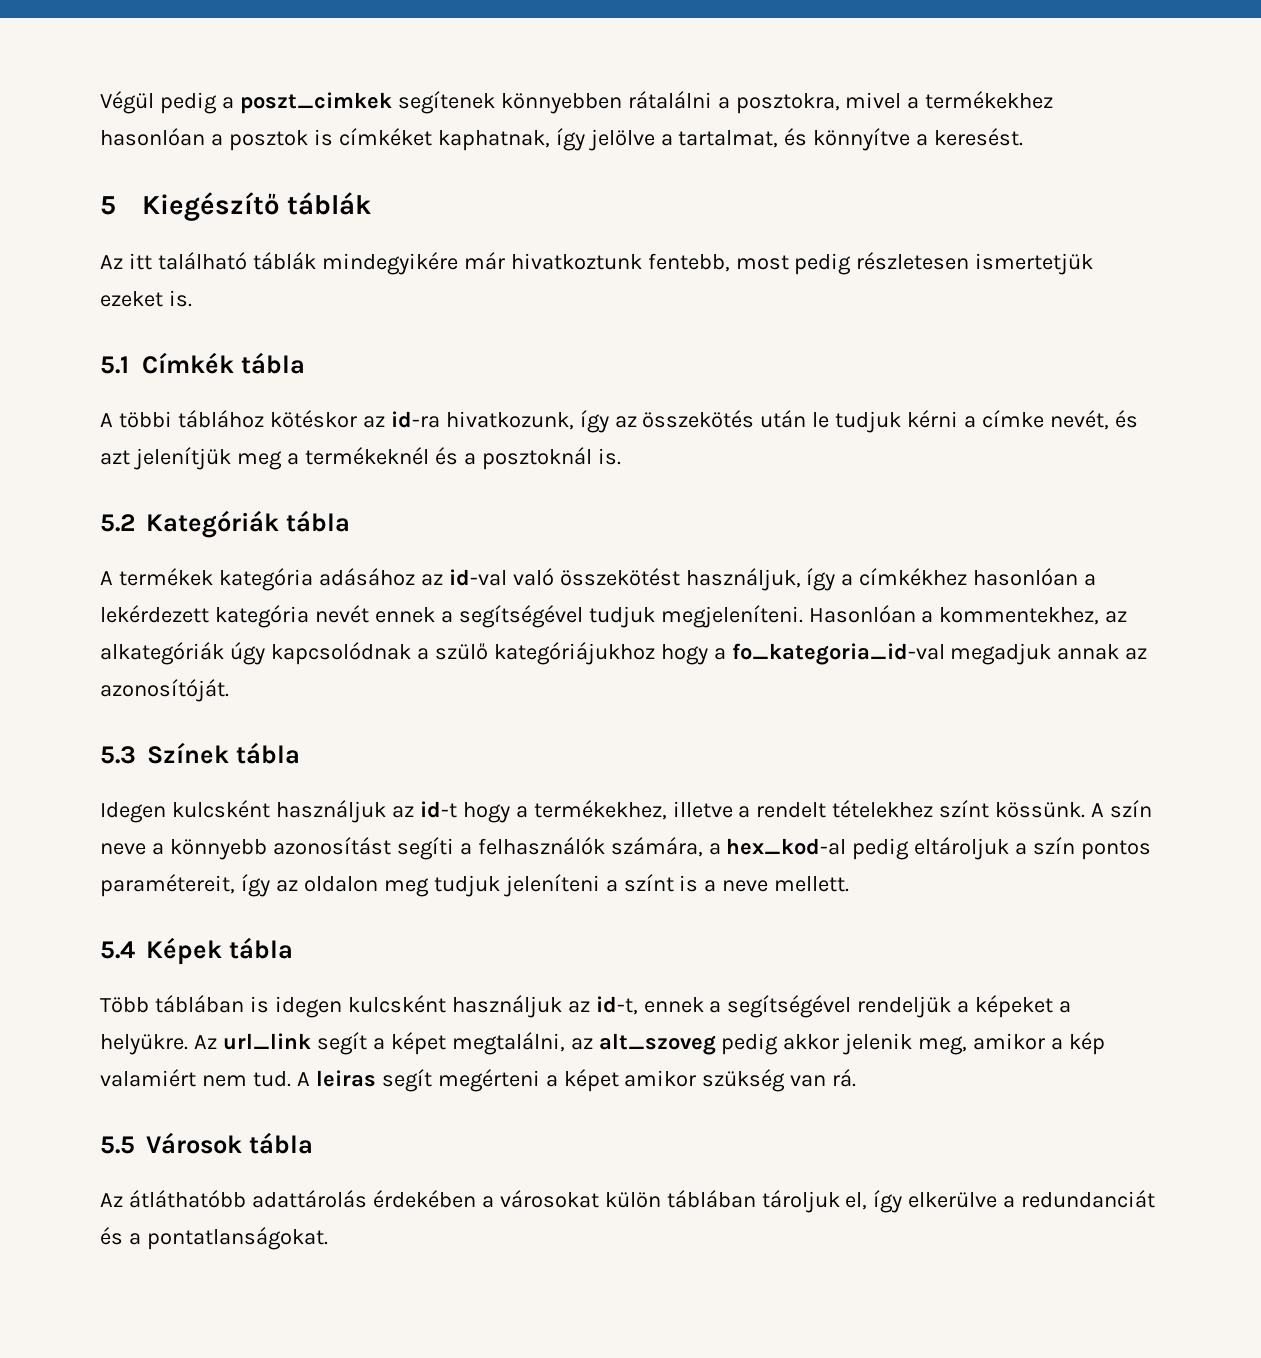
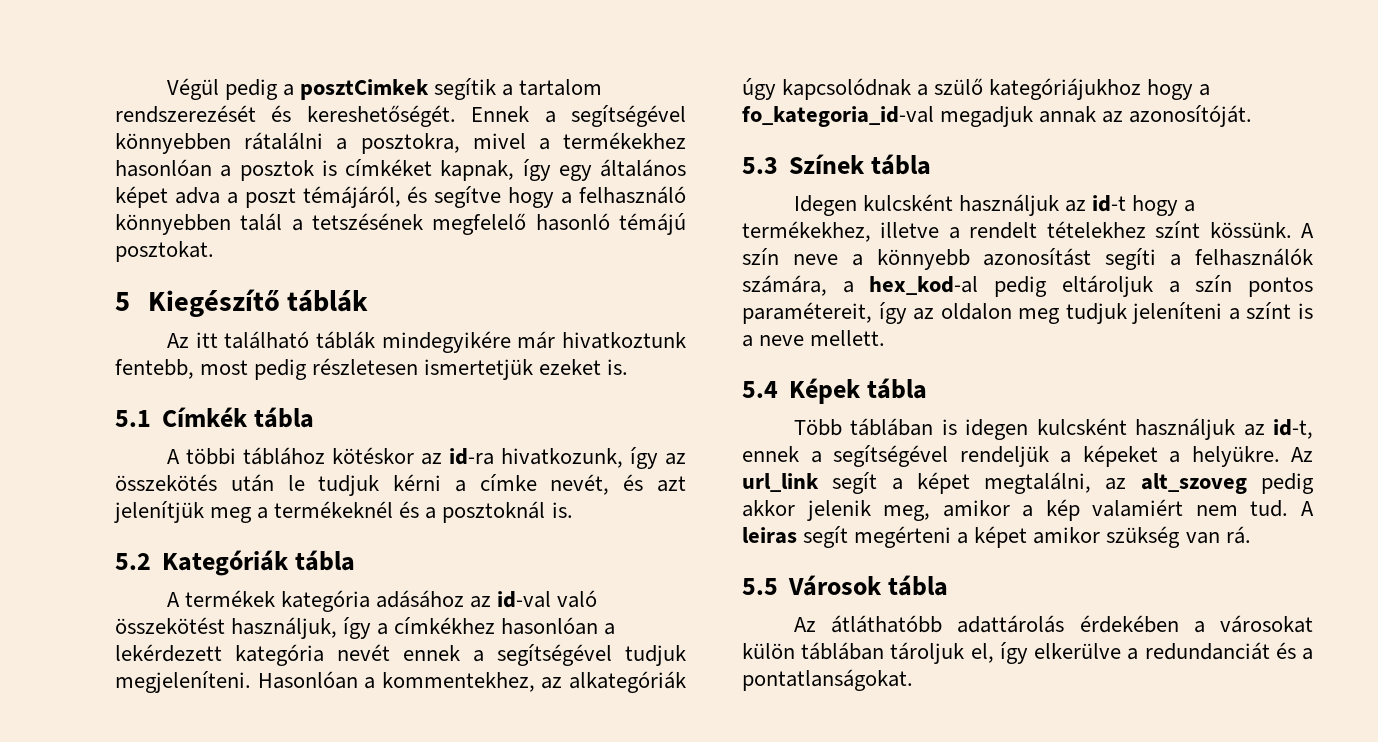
[239,91,495,114] poszt_cimkek segítenek -> [300,78,603,100] [115,105,686,127] posztCimkek segítik a tartalom rendszerezését és kereshetőségét. Ennek a segítségével
[437,128,1024,151] kaphatnak, így jelölve a tartalmat, és könnyítve a keresést. -> [440,159,686,181] [115,186,686,208] [115,213,686,235] [115,241,214,262] kapnak, így egy általános képet adva a poszt témájáról, és segítve hogy a felhasználó könnyebben talál a tetszésének megfelelő hasonló témájú posztokat.

